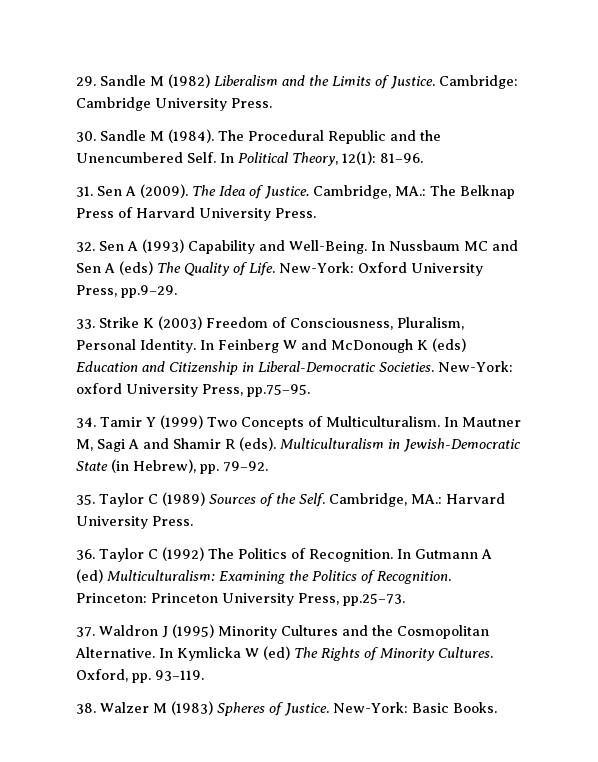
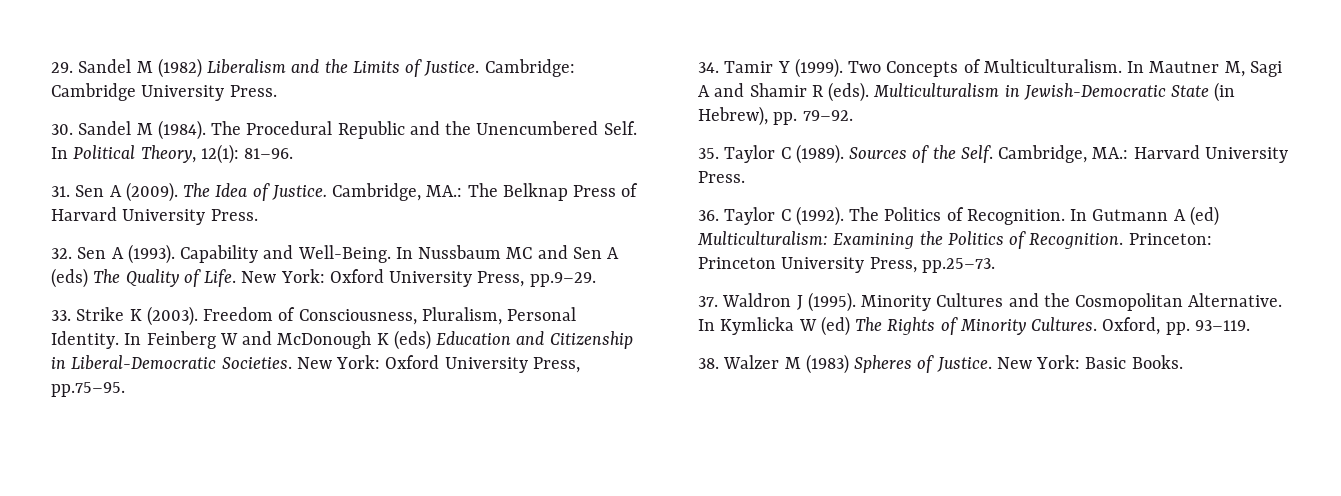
[100,75,146,86] Sandle -> [78,59,132,73] Sandel
[100,130,146,141] Sandle -> [78,121,132,135] Sandel
[142,239,184,253] (1993) -> [127,244,175,264] (1993).
[279,262,354,273] New-York: -> [241,269,325,283] New York:
[158,316,202,330] (2003) -> [146,306,198,326] (2003).
[438,361,513,372] [76,383,122,394] New-York: oxford -> [296,355,440,369] New York: Oxford
[159,415,203,429] (1999) -> [794,58,843,78] (1999).
[161,492,205,506] (1989) -> [795,144,844,164] (1989).
[161,547,204,561] (1992) -> [795,206,844,226] (1992).
[172,624,214,638] (1995) -> [807,292,856,312] (1995).
[333,702,408,713] New-York: -> [996,355,1081,369] New York:

